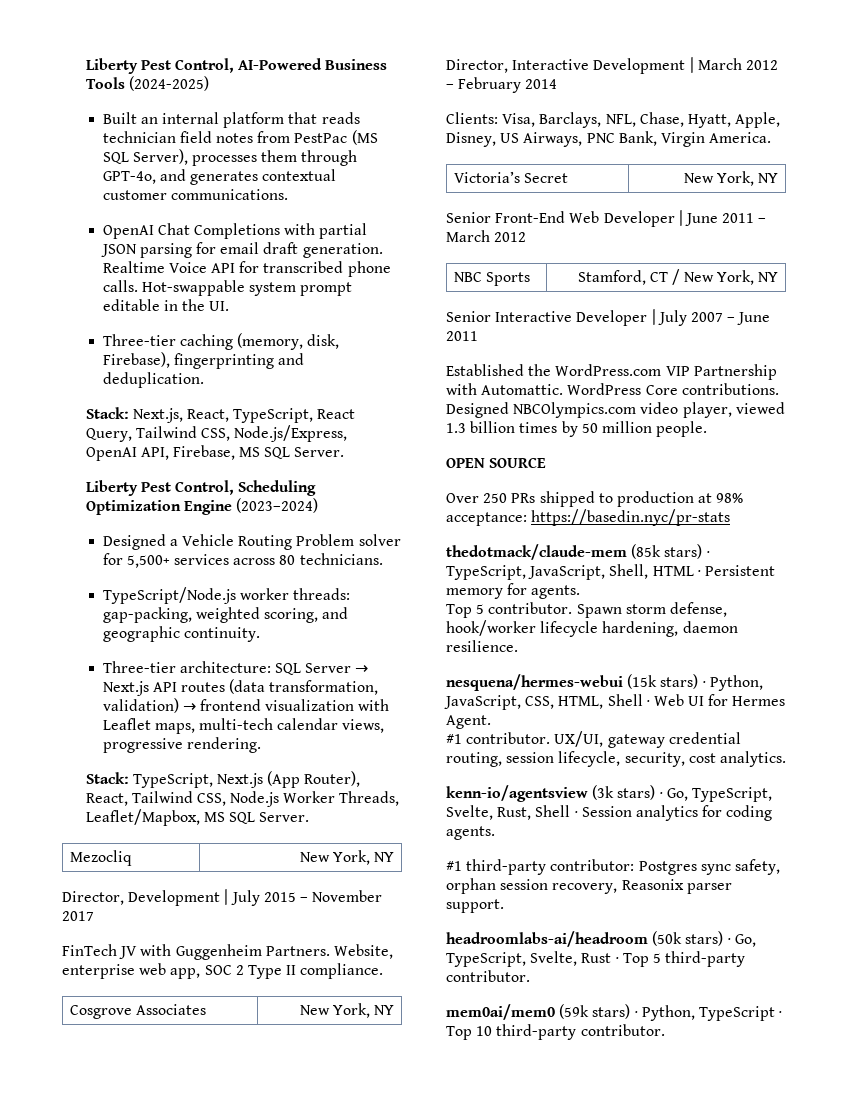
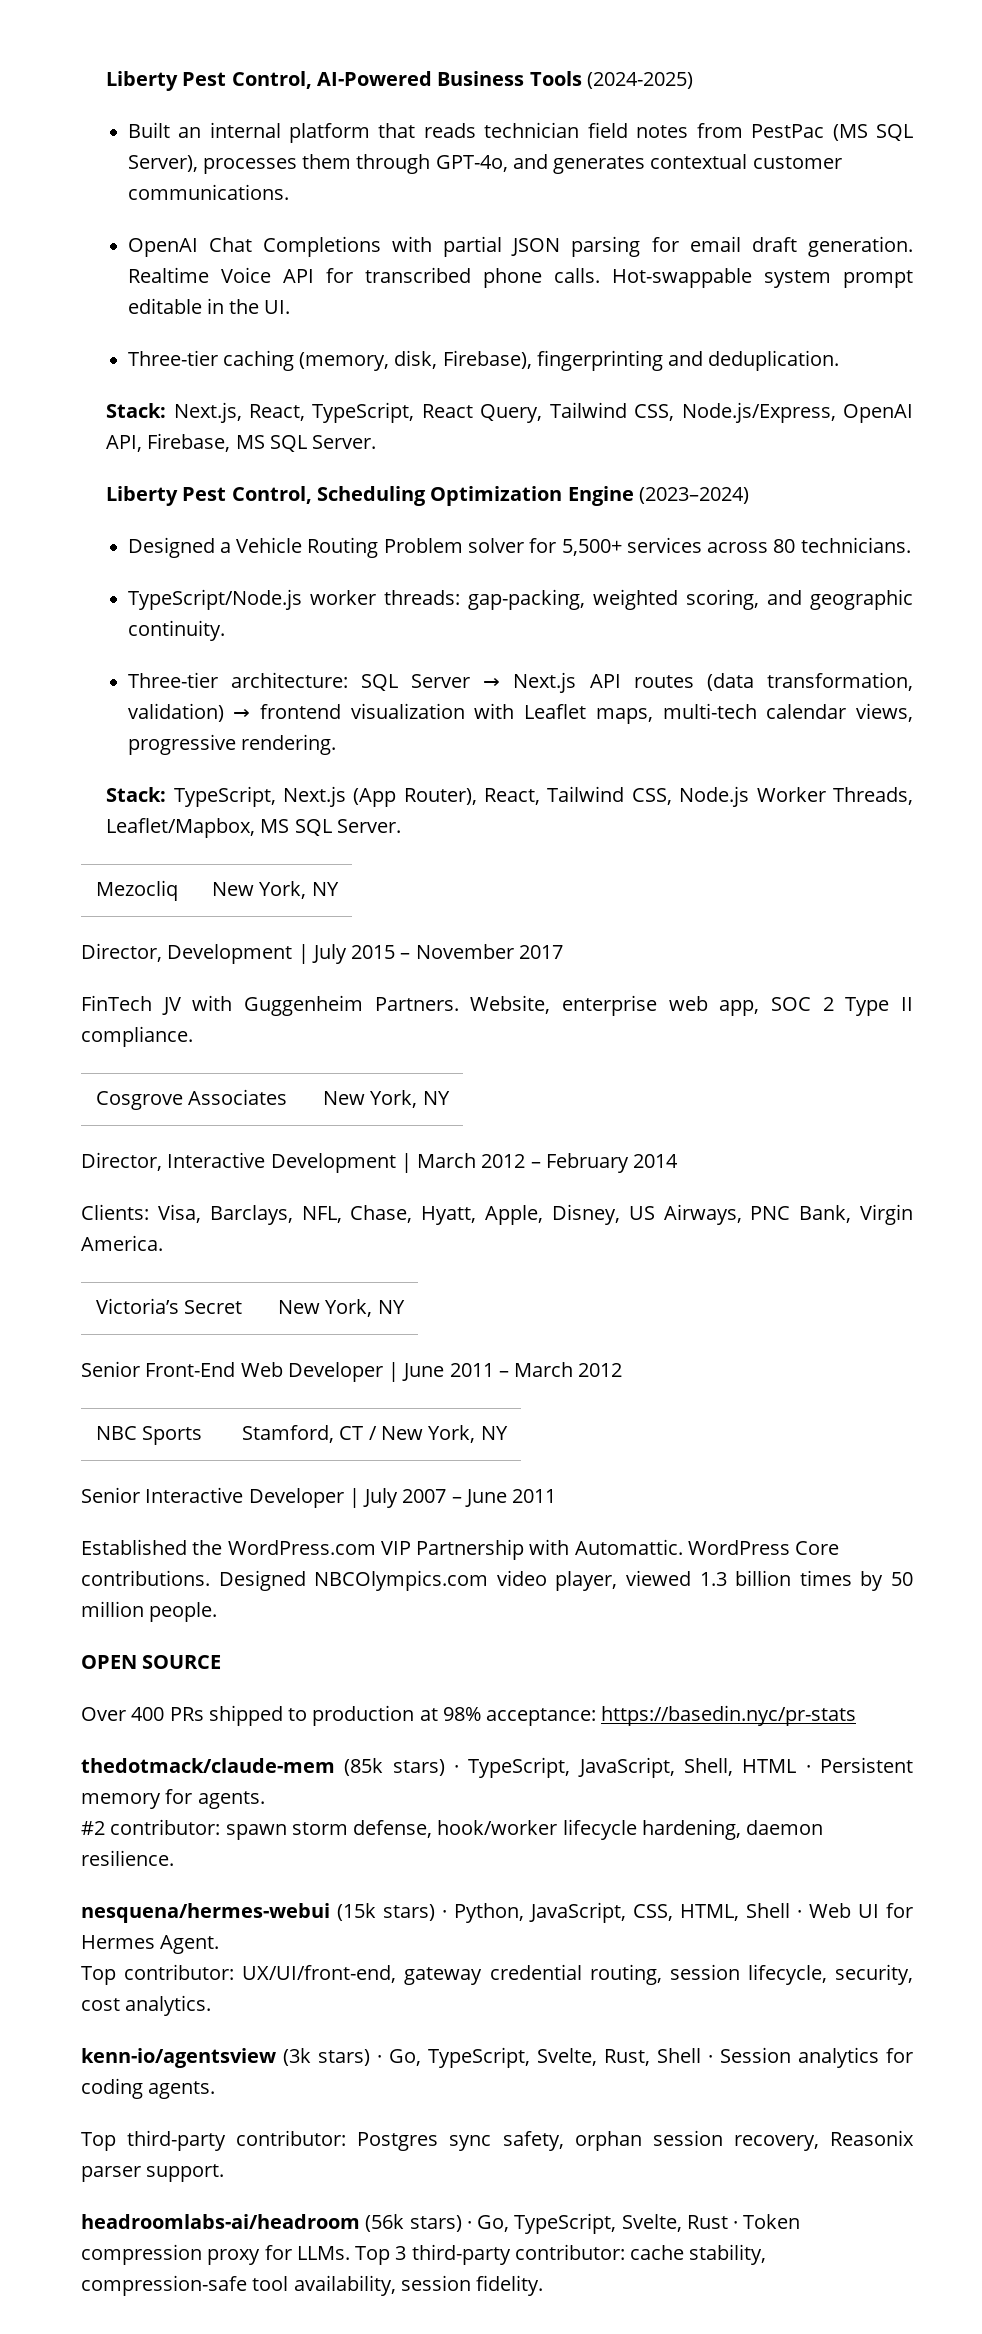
[483,493,508,503] 250 -> [131,1707,165,1721] 400
[446,602,622,618] Top 5 contributor. Spawn -> [81,1819,287,1840] #2 contributor: spawn
[446,731,604,747] #1 contributor. UX/UI, -> [81,1964,397,1985] Top contributor: UX/UI/front-end,
[446,861,462,871] #1 -> [81,2132,116,2151] Top
[652,931,683,946] (50k -> [365,2214,405,2232] (56k
[622,951,746,967] [446,970,530,982] [446,1004,783,1021] [446,1024,665,1040] Top 5 third-party contributor. // mem0ai/mem0 (59k stars) · Python, TypeScript · Top 10 third-party contributor. -> [743,2214,801,2229] [81,2244,767,2265] [81,2275,544,2296] Token compression proxy for LLMs. Top 3 third-party contributor: cache stability, compression-safe tool availability, session fidelity.

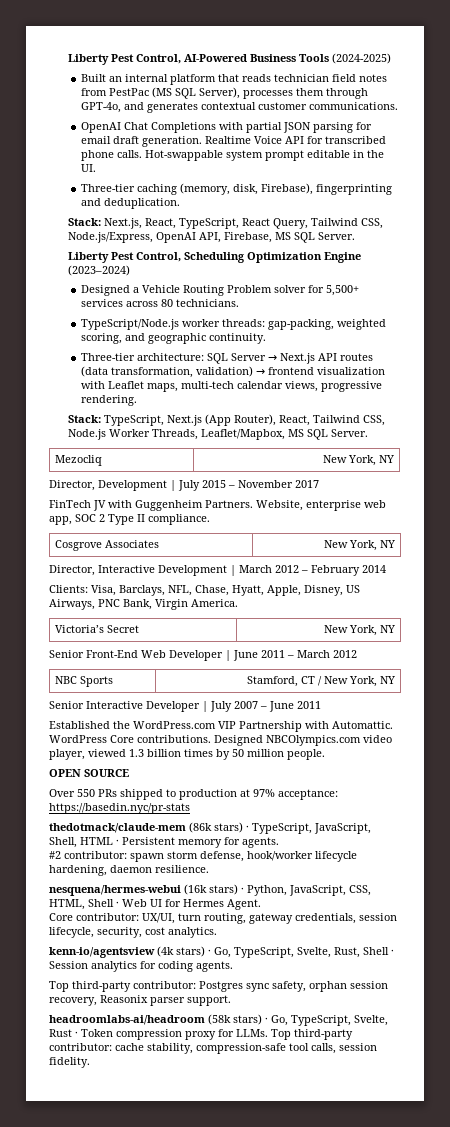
[131,1707,165,1721] 400 -> [77,789,95,797] 550
[442,1707,481,1721] 98% -> [253,789,275,797] 97%
[344,1758,384,1776] (85k -> [189,822,212,833] (86k
[337,1903,376,1921] (15k -> [184,884,207,895] (16k
[81,1964,662,1985] Top contributor: UX/UI/front-end, gateway credential routing, -> [49,913,356,924] Core contributor: UX/UI, turn routing, gateway credentials,
[283,2048,311,2066] (3k -> [157,946,174,957] (4k
[365,2214,405,2232] (56k -> [208,1014,231,1025] (58k
[395,2246,407,2260] 3 -> (291, 1034) none
[293,2275,396,2296] availability, -> [311,1043,336,1054] calls,

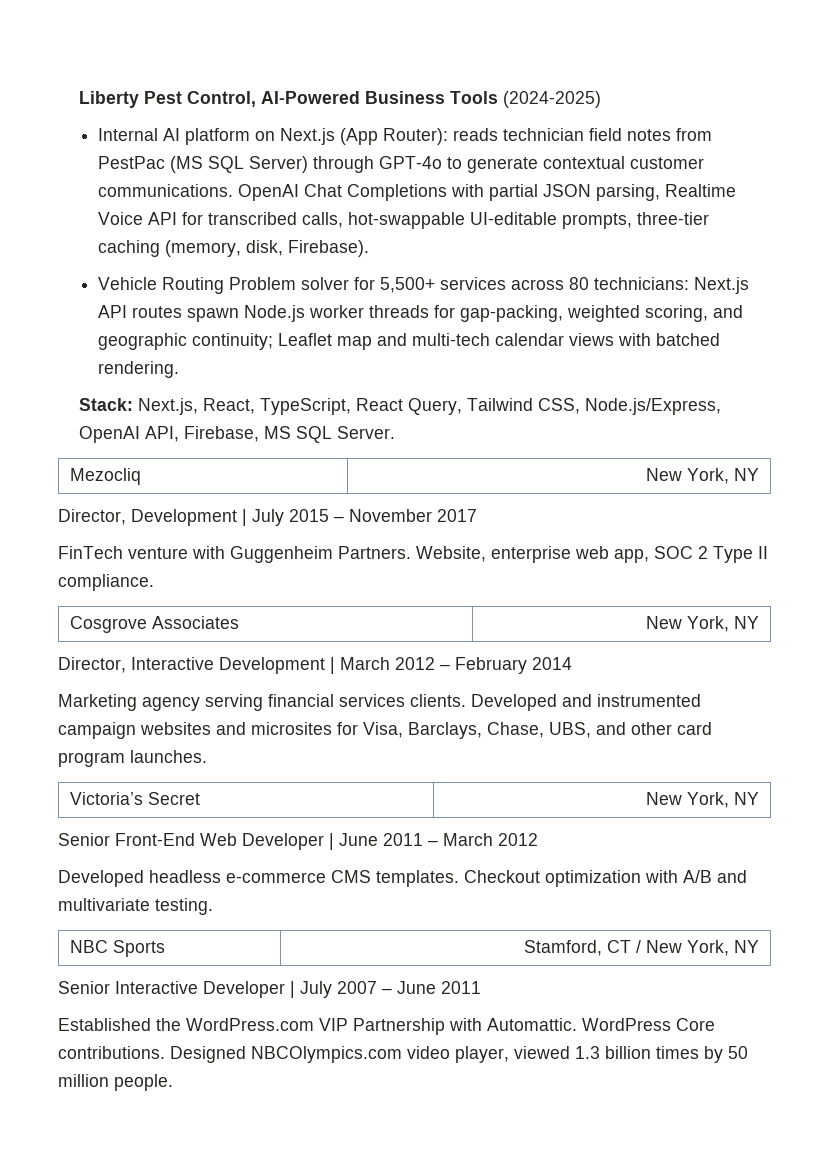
[80,74,239,85] Built an internal platform that -> [97,128,448,145] Internal AI platform on Next.js (App Router):
[198,87,368,99] [80,102,198,113] Server), processes them through GPT-4o, and generates -> [248,156,538,173] Server) through GPT-4o to generate
(398, 106) // -> (233, 190) none
[312,122,372,133] [80,136,202,147] parsing for email draft generation. -> [595,184,660,201] parsing,
[80,150,384,161] [80,164,96,172] [80,183,392,195] [80,198,180,209] phone calls. Hot-swappable system prompt editable in the UI. // Three-tier caching (memory, disk, Firebase), fingerprinting and deduplication. -> [301,212,709,229] [97,240,369,257] [97,277,749,294] [97,305,743,322] [97,333,720,350] [97,361,179,378] calls, hot-swappable UI-editable prompts, three-tier caching (memory, disk, Firebase). // Vehicle Routing Problem solver for 5,500+ services across 80 technicians: Next.js API routes spawn Node.js worker threads for gap-packing, weighted scoring, and geographic continuity; Leaflet map and multi-tech calendar views with batched rendering.
[68,252,362,263] [68,265,131,276] [80,285,359,296] [80,299,239,307] [80,319,386,330] [80,333,266,344] [80,353,373,364] [80,366,385,378] [80,381,382,392] [80,395,137,406] [68,414,386,426] [68,429,369,440] // Liberty Pest Control, Scheduling Optimization Engine (2023–2024) // Designed a Vehicle Routing Problem solver for 5,500+ services across 80 technicians. // TypeScript/Node.js worker threads: gap-packing, weighted scoring, and geographic continuity. // Three-tier architecture: SQL Server → Next.js API routes (data transformation, validation) → frontend visualization with Leaflet maps, multi-tech calendar views, progressive rendering. // Stack: TypeScript, Next.js (App Router), React, Tailwind CSS, Node.js Worker Threads, Leaflet/Mapbox, MS SQL Server. -> (395, 432) none
[93,500,106,511] JV -> [128,547,188,559] venture
[49,585,360,596] [49,599,238,610] Clients: Visa, Barclays, NFL, Chase, Hyatt, Apple, Disney, US Airways, PNC Bank, Virgin America. -> [58,694,701,711] [58,722,712,739] [58,750,207,767] Marketing agency serving financial services clients. Developed and instrumented campaign websites and microsites for Visa, Barclays, Chase, UBS, and other card program launches.
(357, 654) none -> [58,870,747,887] [58,898,213,915] // Developed headless e-commerce CMS templates. Checkout optimization with A/B and multivariate testing.
[49,769,129,777] [49,789,338,800] [49,803,190,814] [49,822,371,834] [49,837,279,848] [49,851,357,862] [49,865,209,876] [49,884,371,896] [49,899,261,910] [49,913,397,924] [49,927,217,938] [49,946,394,958] [49,961,233,972] [49,981,388,992] [49,995,231,1006] [49,1014,388,1026] [49,1029,353,1040] [49,1043,377,1054] [49,1057,90,1068] // OPEN SOURCE // Over 550 PRs shipped to production at 97% acceptance: https://basedin.nyc/pr-stats // thedotmack/claude-mem (86k stars) · TypeScript, JavaScript, Shell, HTML · Persistent memory for agents. // #2 contributor: spawn storm defense, hook/worker lifecycle hardening, daemon resilience. // nesquena/hermes-webui (16k stars) · Python, JavaScript, CSS, HTML, Shell · Web UI for Hermes Agent. // Core contributor: UX/UI, turn routing, gateway credentials, session lifecycle, security, cost analytics. // kenn-io/agentsview (4k stars) · Go, TypeScript, Svelte, Rust, Shell · Session analytics for coding agents. // Top third-party contributor: Postgres sync safety, orphan session recovery, Reasonix parser support. // headroomlabs-ai/headroom (58k stars) · Go, TypeScript, Svelte, Rust · Token compression proxy for LLMs. Top third-party contributor: cache stability, compression-safe tool calls, session fidelity. -> (173, 1082) none

